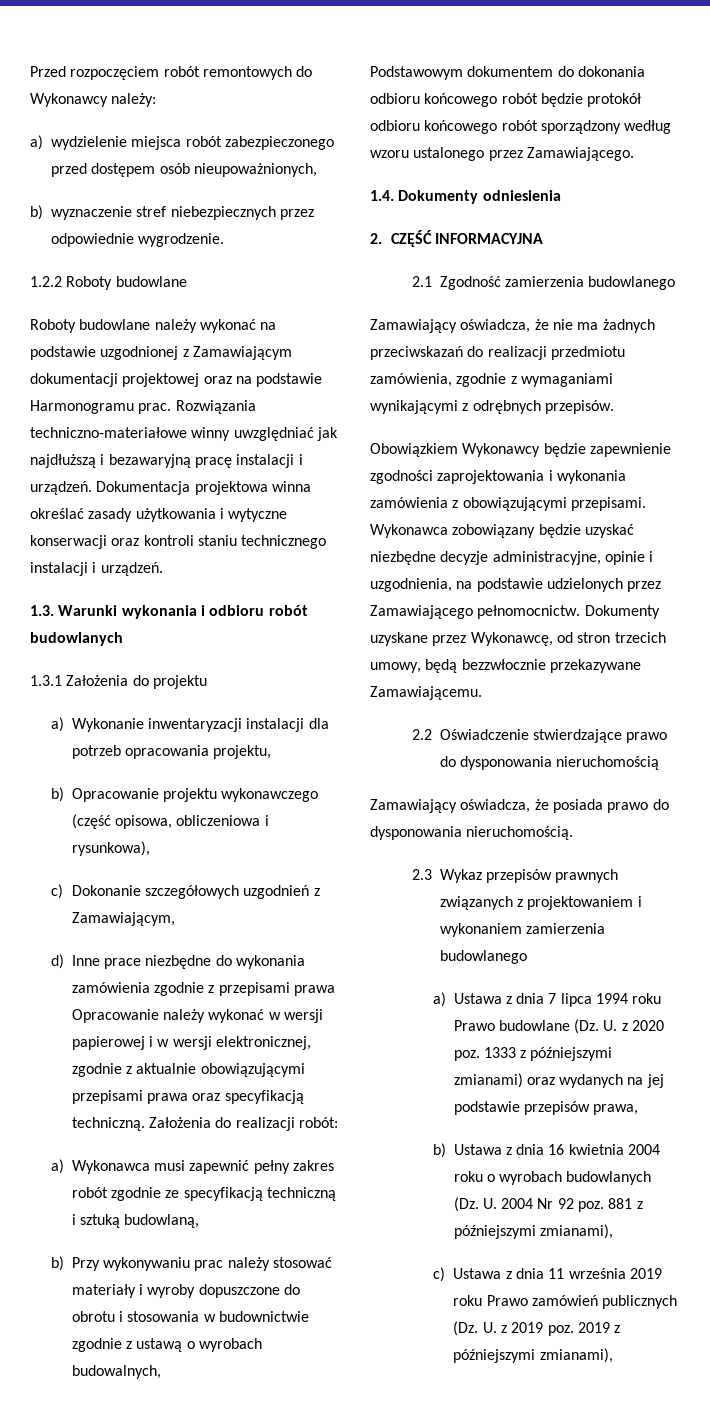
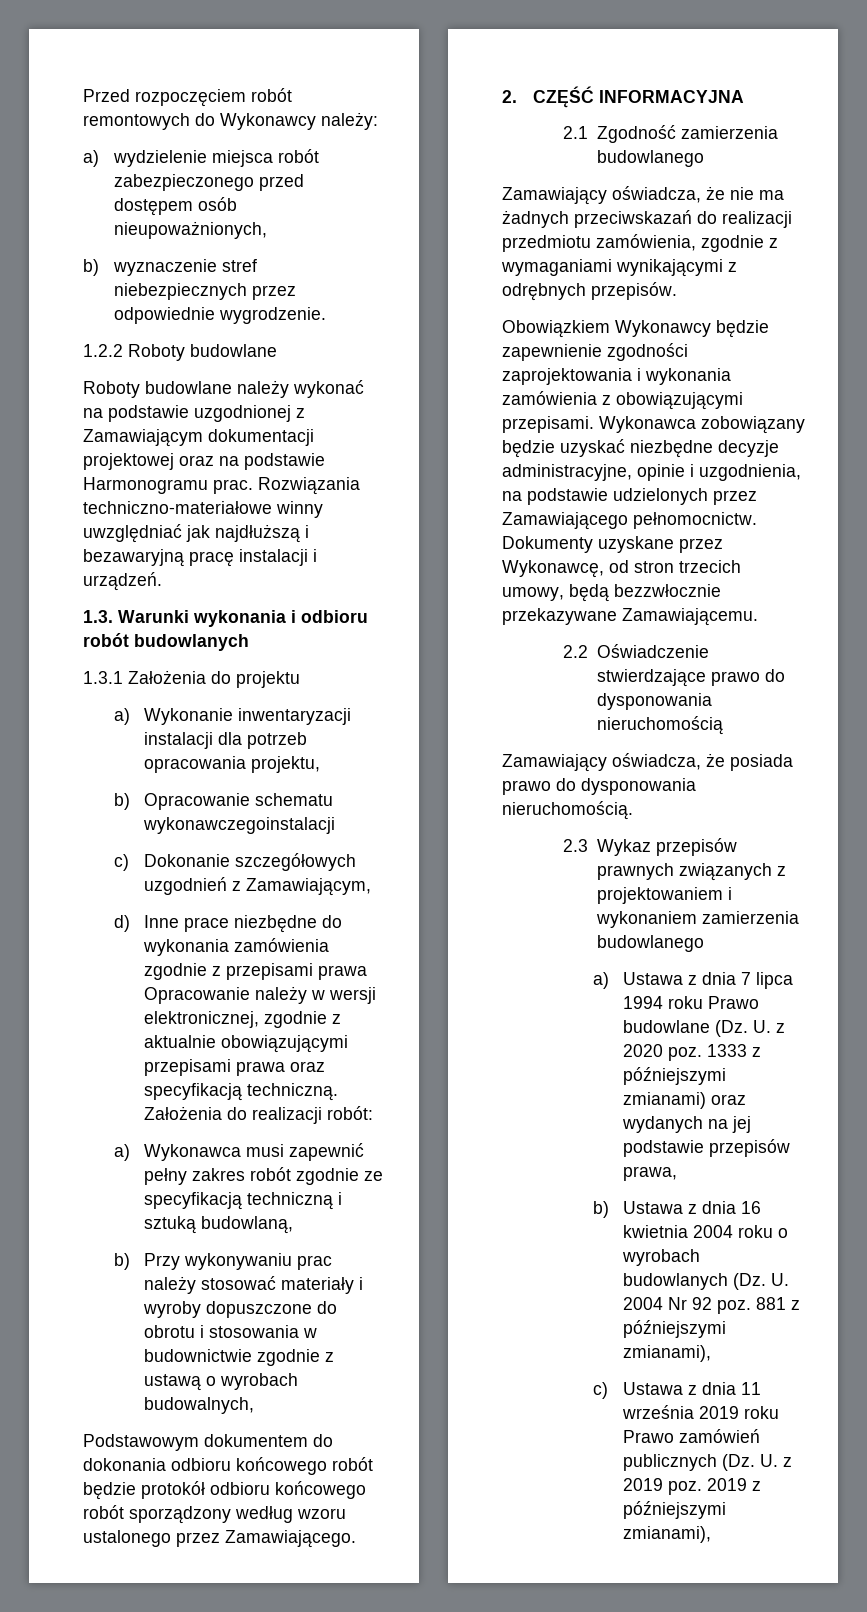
[96,481,311,495] [30,508,288,522] [30,535,327,549] [30,562,163,576] Dokumentacja projektowa winna określać zasady użytkowania i wytyczne konserwacji oraz kontroli staniu technicznego instalacji i urządzeń. -> (162, 581) none
[163,788,319,802] [71,814,269,829] [71,841,150,856] projektu wykonawczego (część opisowa, obliczeniowa i rysunkowa), -> [255,793,334,806] [143,817,336,834] schematu wykonawczegoinstalacji
[208,1009,324,1023] [71,1036,154,1050] wykonać w wersji papierowej i -> (308, 995) none
[370,190,561,204] // 1.4. Dokumenty odniesienia -> (356, 1539) none

